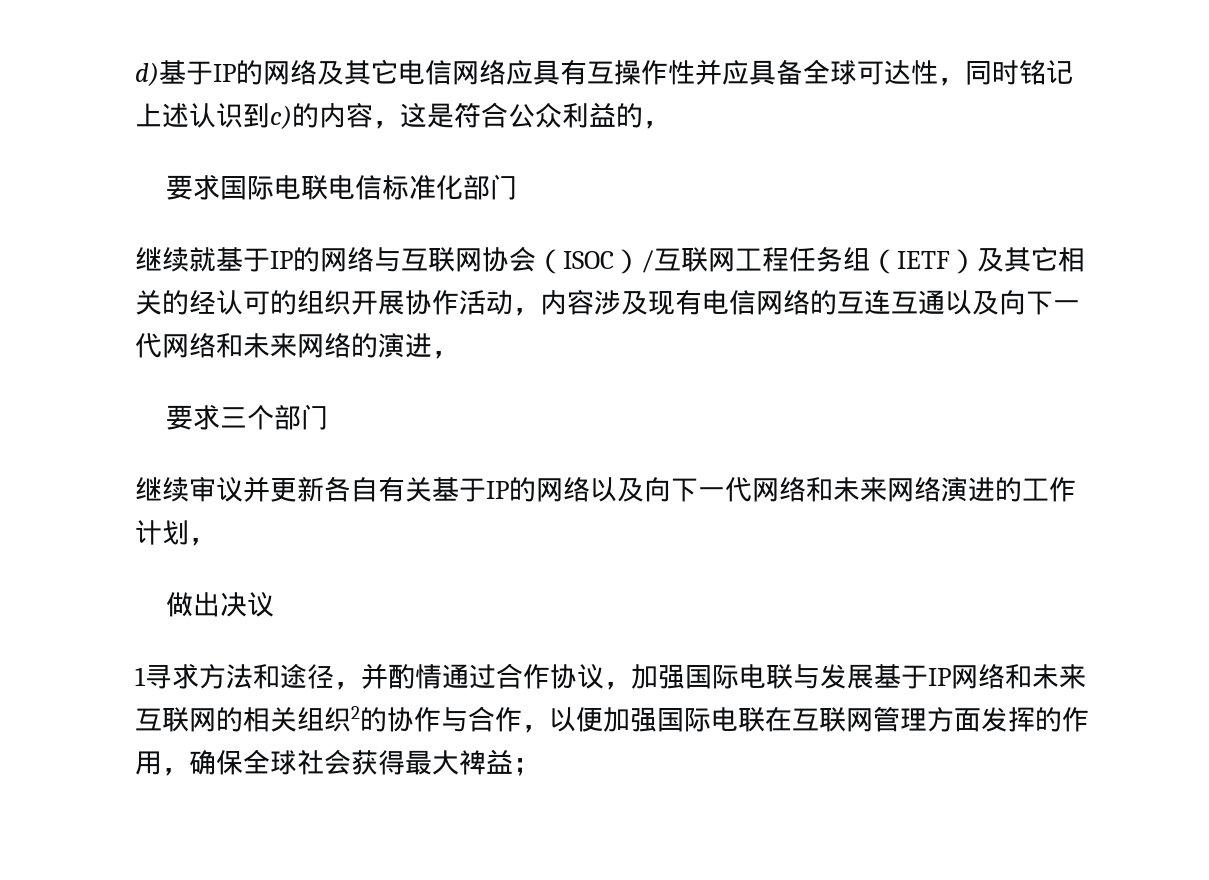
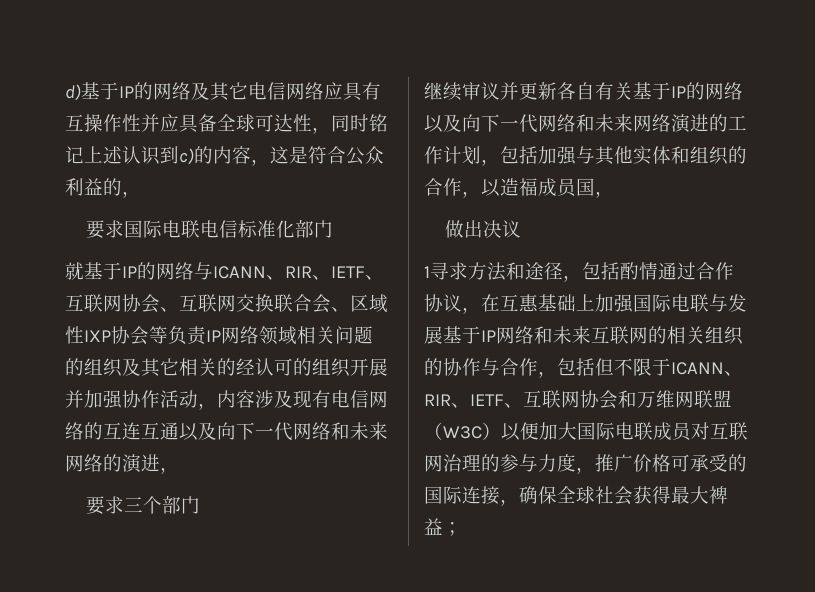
[135,247,189,272] 继续 -> (334, 229) none
[401,246,977,274] 互联网协会（ISOC）/互联网工程任务组（IETF） -> [213,266,384,280] [65,294,388,313] [65,326,373,345] [65,358,122,377] ICANN、RIR、IETF、互联网协会、互联网交换联合会、区域性IXP协会等负责IP网络领域相关问题的组织
(405, 302) none -> [65,390,123,409] 并加强
(216, 541) none -> [500,146,747,165] [424,178,614,198] 包括加强与其他实体和组织的合作，以造福成员国，
[361,663,388,689] 并 -> [582,262,620,280] 包括
(631, 685) none -> [481,294,595,312] 在互惠基础上
[351,706,360,719] 2 -> (743, 335) none
[549,706,1089,732] [135,751,162,775] 以便加强国际电联在互联网管理方面发挥的作用 -> [557,358,743,376] [424,390,732,409] [424,422,748,441] [424,454,747,474] [424,486,500,505] 包括但不限于ICANN、RIR、IETF、互联网协会和万维网联盟（W3C）以便加大国际电联成员对互联网治理的参与力度，推广价格可承受的国际连接

